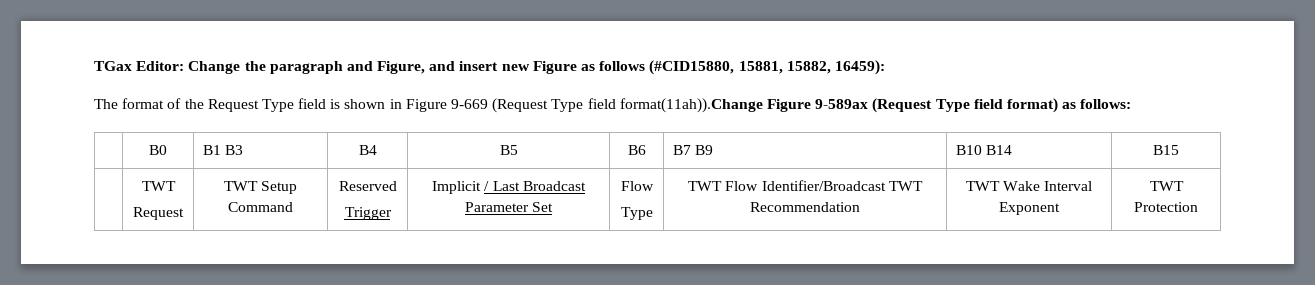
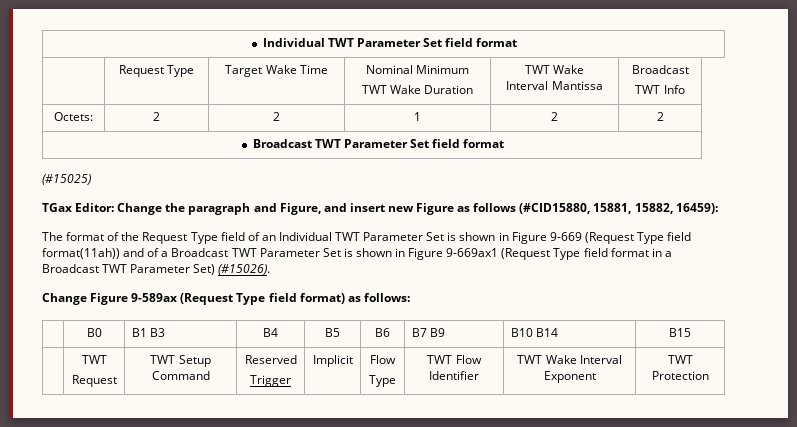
(94, 66) none -> [262,38,518,47] [118,65,195,77] [225,65,328,77] [365,65,470,74] [361,85,474,94] [524,65,585,74] [506,81,603,90] [631,65,689,74] [635,85,685,94] [54,112,93,121] [153,112,160,121] [273,112,280,121] [414,112,421,121] [551,112,558,121] [656,112,664,121] [252,139,505,148] [42,174,91,185] Individual TWT Parameter Set field format // | Request Type | Target Wake Time | Nominal Minimum // TWT Wake Duration | TWT Wake // Interval Mantissa | Broadcast // TWT Info // Octets: | 2 | 2 | 1 | 2 | 2 // Broadcast TWT Parameter Set field format // (#15025) //
(327, 103) none -> [247,232,445,241] of an Individual TWT Parameter Set
[619,98,763,113] format(11ah)).Change -> [42,248,672,260] [42,264,271,275] [42,293,87,305] format(11ah)) and of a Broadcast TWT Parameter Set is shown in Figure 9-669ax1 (Request Type field format in a Broadcast TWT Parameter Set) (#15026). // Change
[484,181,586,191] [464,202,554,212] / Last Broadcast Parameter Set -> (353, 361) none
[761,180,923,191] [750,202,860,212] Identifier/Broadcast TWT Recommendation -> [429,371,479,380] Identifier

